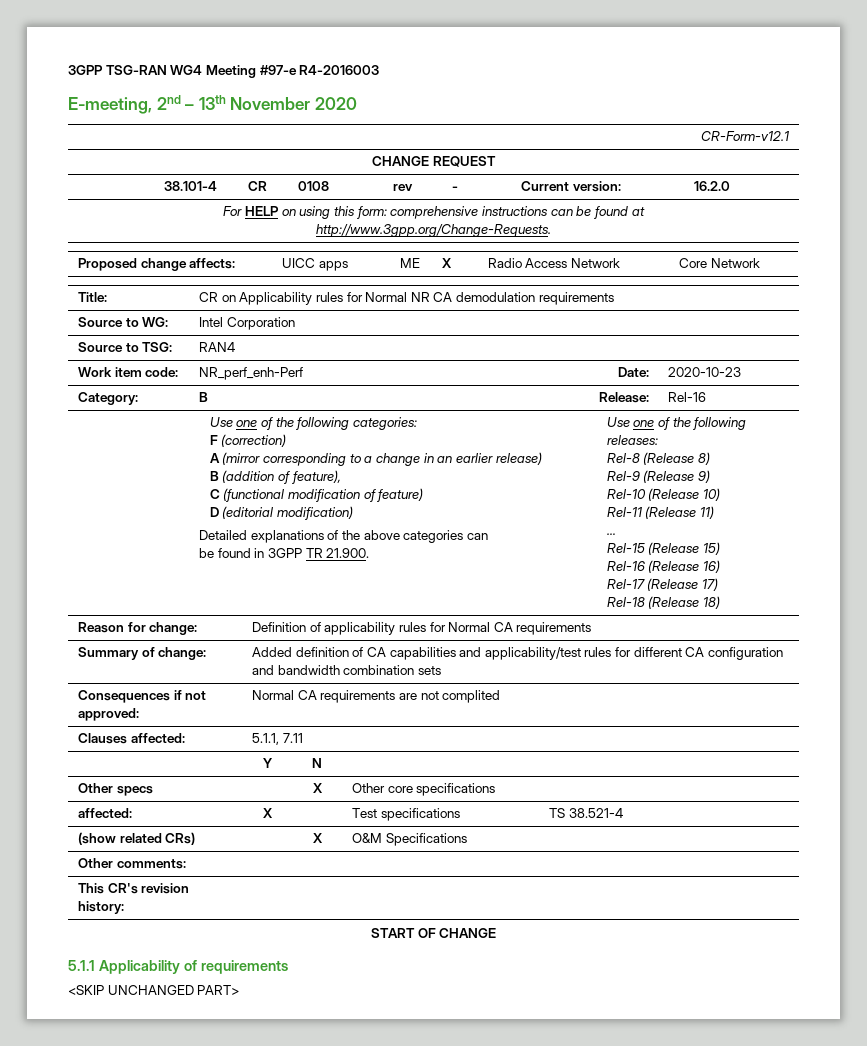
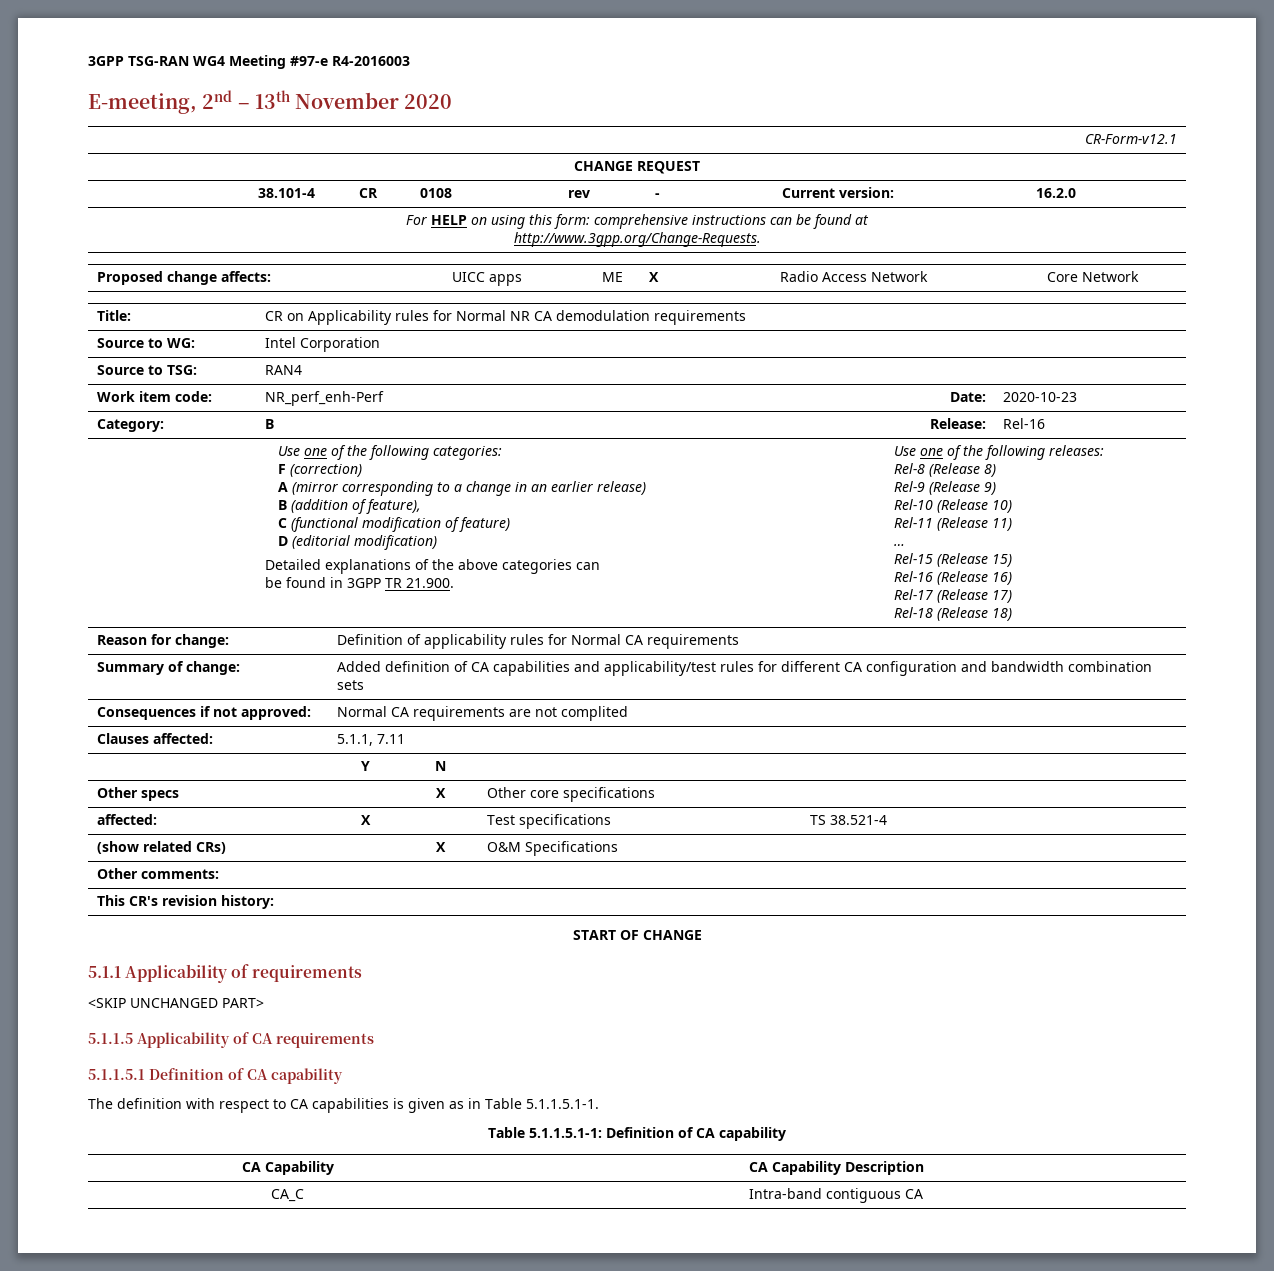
(240, 990) none -> [88,1032,374,1048] [88,1068,343,1084] [88,1098,599,1113] [488,1127,786,1141] [241,1161,334,1175] [748,1161,924,1175] [271,1189,304,1202] [749,1188,923,1203] // 5.1.1.5 Applicability of CA requirements // 5.1.1.5.1 Definition of CA capability // The definition with respect to CA capabilities is given as in Table 5.1.1.5.1-1. // Table 5.1.1.5.1-1: Definition of CA capability // CA Capability | CA Capability Description // CA_C | Intra-band contiguous CA

